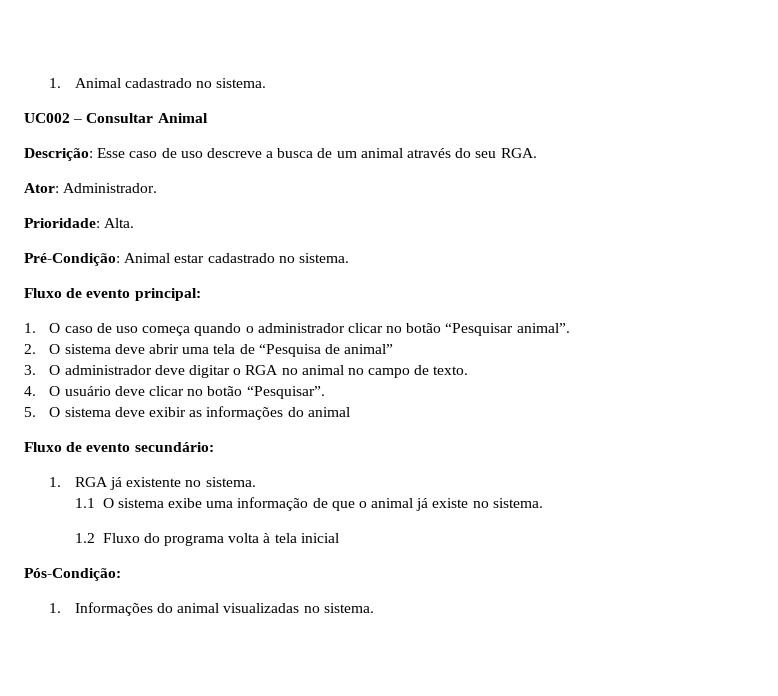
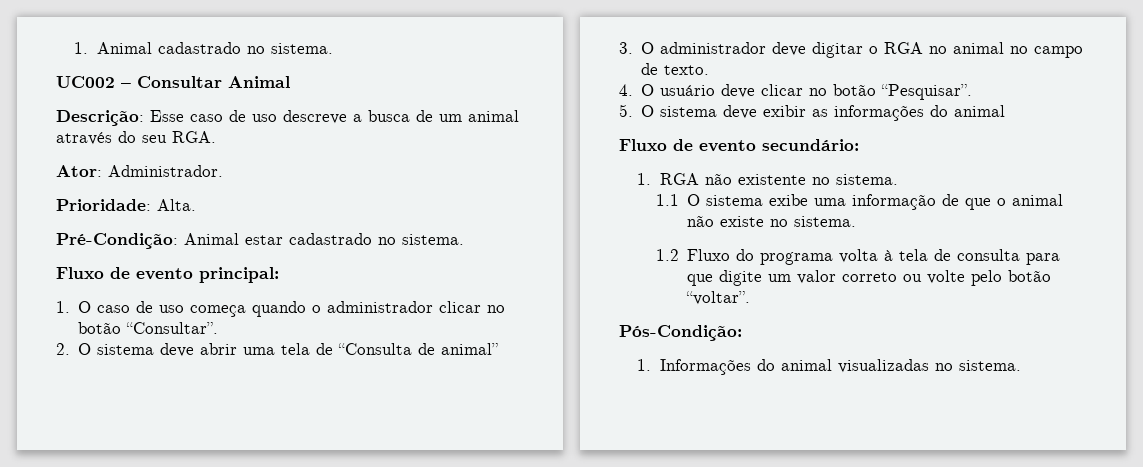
[445,323,570,336] “Pesquisar animal”. -> [126,322,219,334] “Consultar”.
[258,344,321,357] “Pesquisa -> [338,343,413,355] “Consulta
[110,477,123,490] já -> [704,173,732,185] não
[416,498,429,511] já -> [687,215,715,227] não
[300,533,339,543] inicial -> [934,249,1061,265] [687,270,1052,286] [686,291,751,305] de consulta para que digite um valor correto ou volte pelo botão “voltar”.

